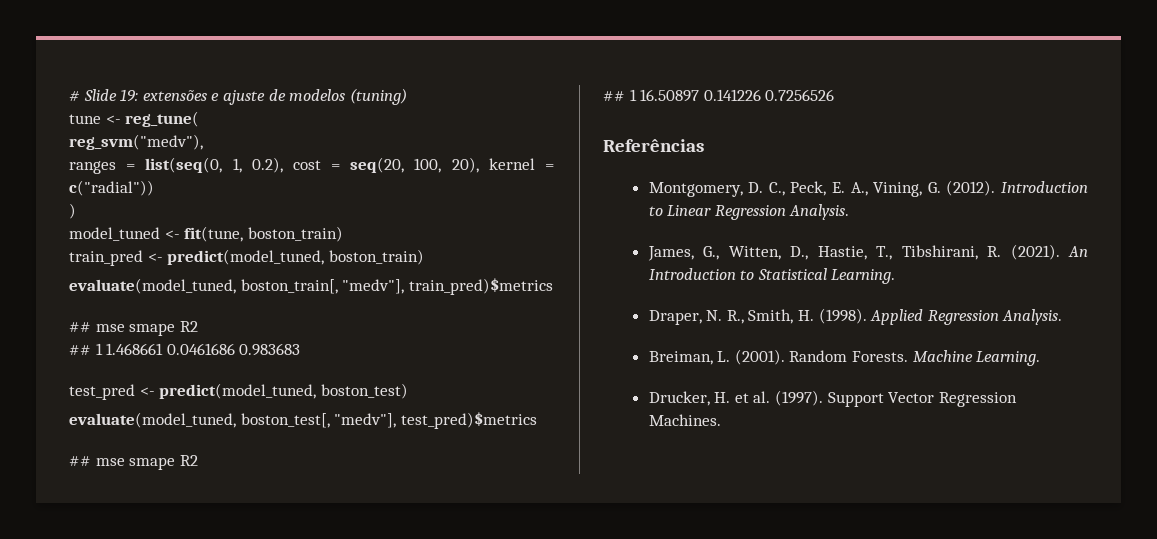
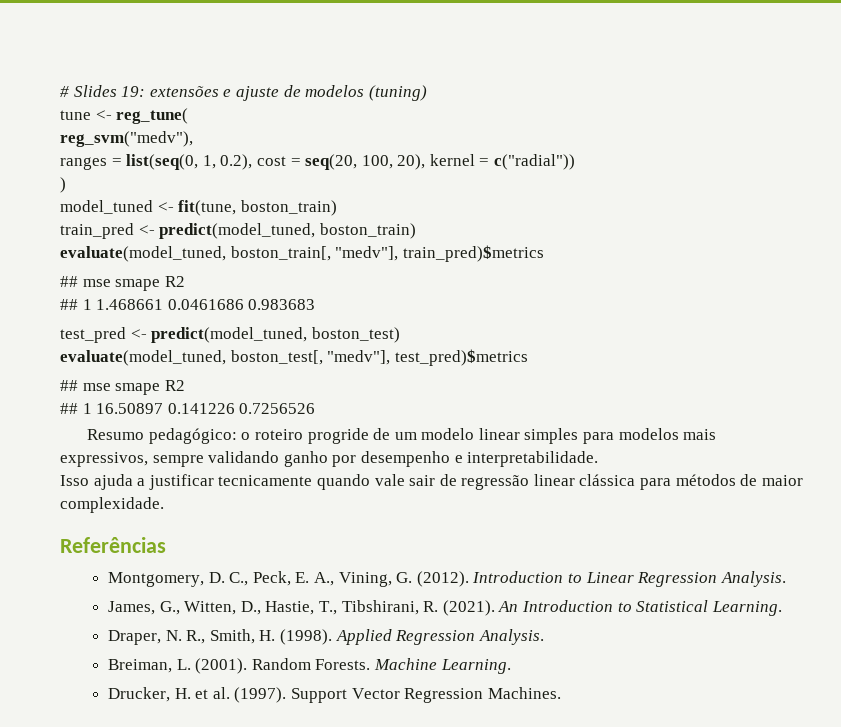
[83,89,117,101] Slide -> [73,85,117,97] Slides
(835, 95) none -> [87,428,717,444] [60,451,599,467] [60,474,803,490] [60,497,164,513] // Resumo pedagógico: o roteiro progride de um modelo linear simples para modelos mais expressivos, sempre validando ganho por desempenho e interpretabilidade. // Isso ajuda a justificar tecnicamente quando vale sair de regressão linear clássica para métodos de maior complexidade.

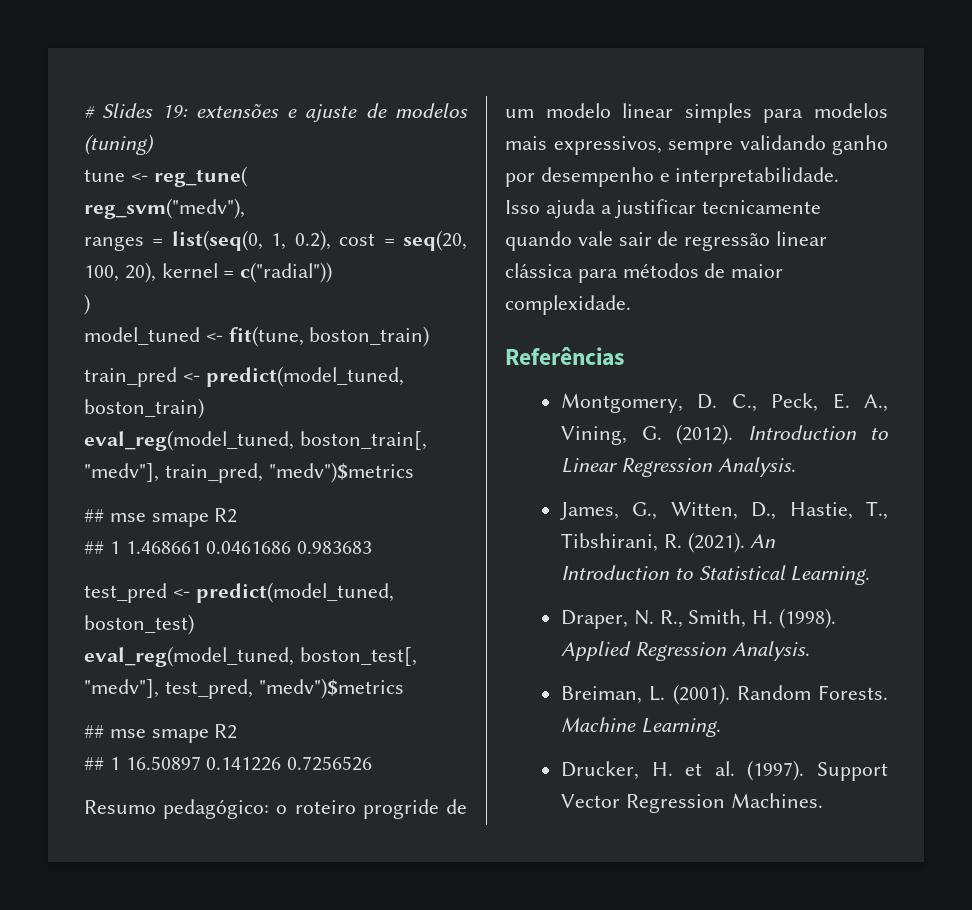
[60,246,226,262] evaluate(model_tuned, -> [84,430,294,451] eval_reg(model_tuned,
[402,245,544,262] train_pred)$metrics -> [164,462,414,483] train_pred, "medv")$metrics
[60,350,226,366] evaluate(model_tuned, -> [84,646,294,667] eval_reg(model_tuned,
[394,349,528,366] test_pred)$metrics -> [164,678,404,699] test_pred, "medv")$metrics

